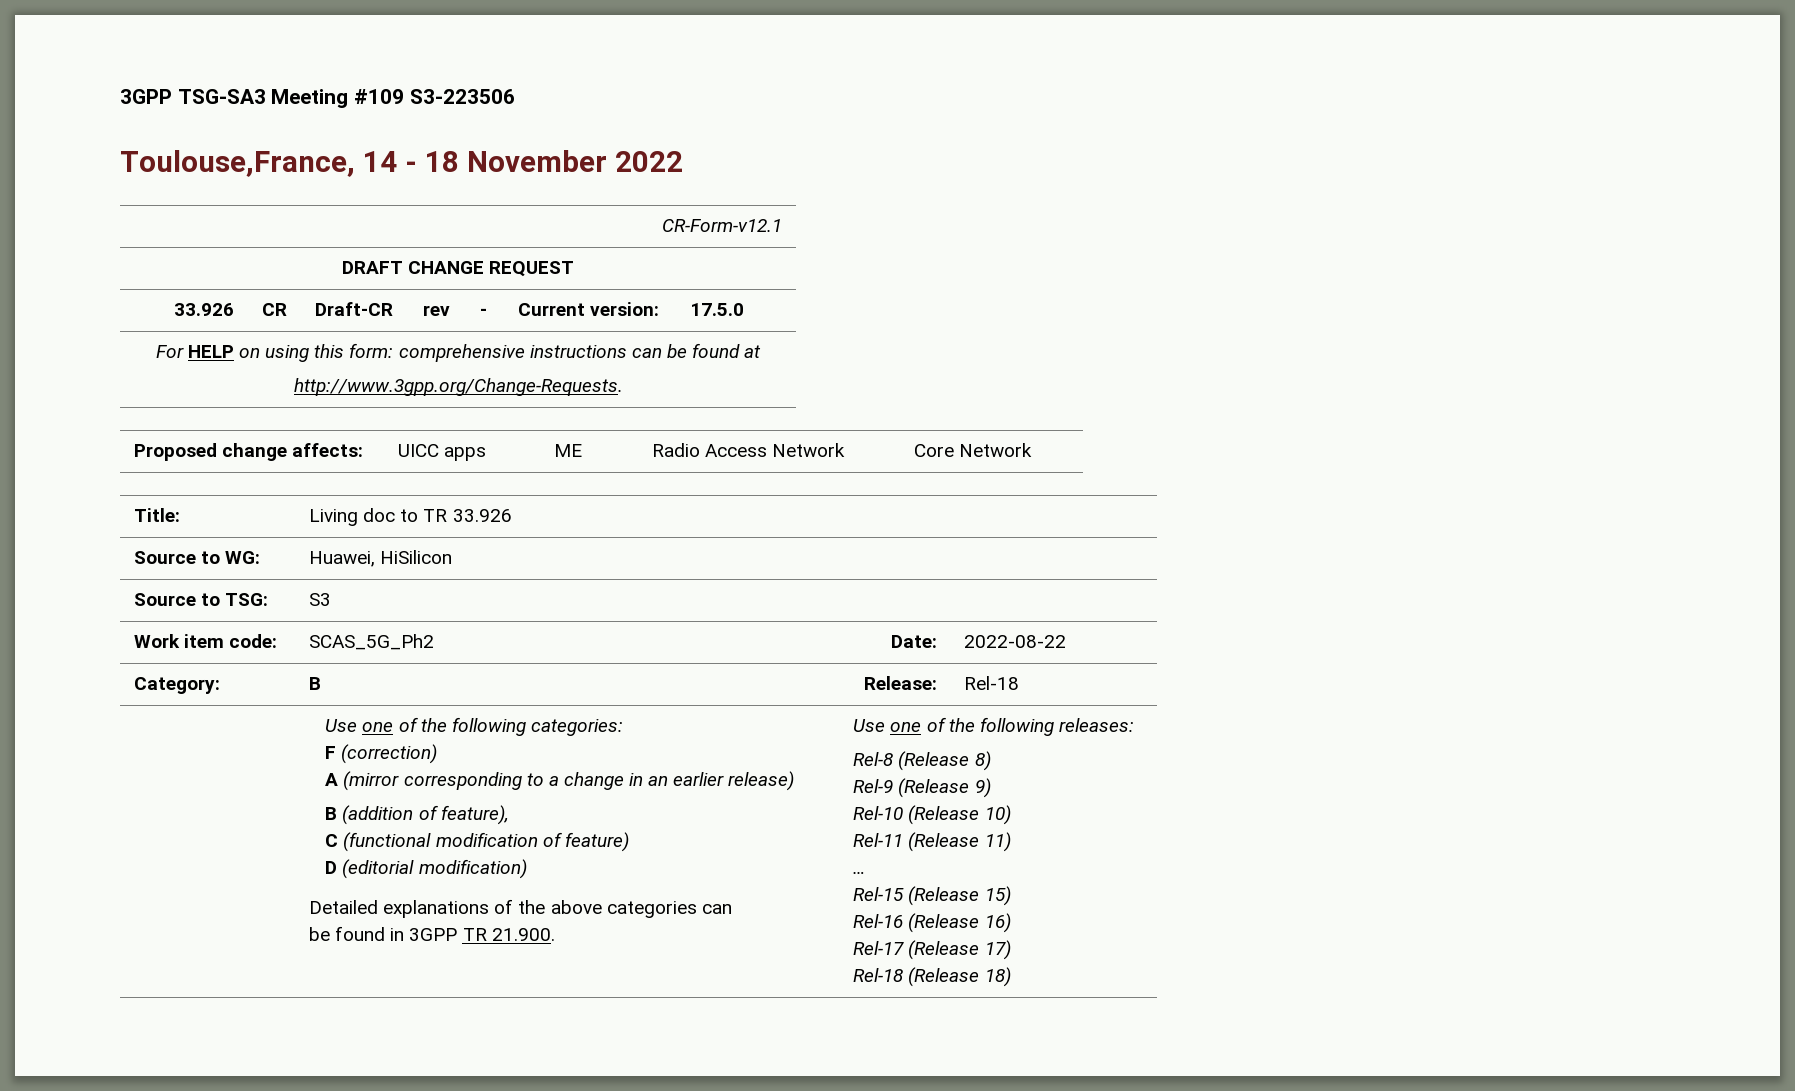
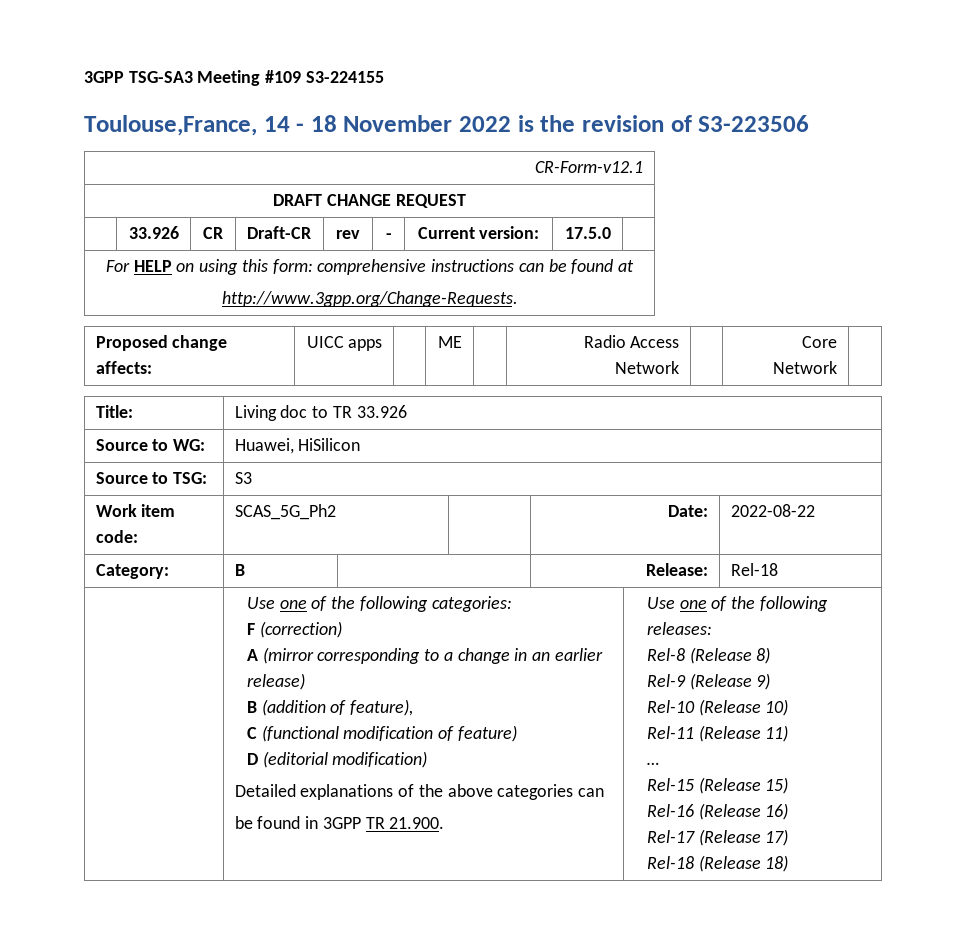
[409,89,515,104] S3-223506 -> [305,71,384,83] S3-224155
(683, 161) none -> [517,115,810,132] is the revision of S3-223506

